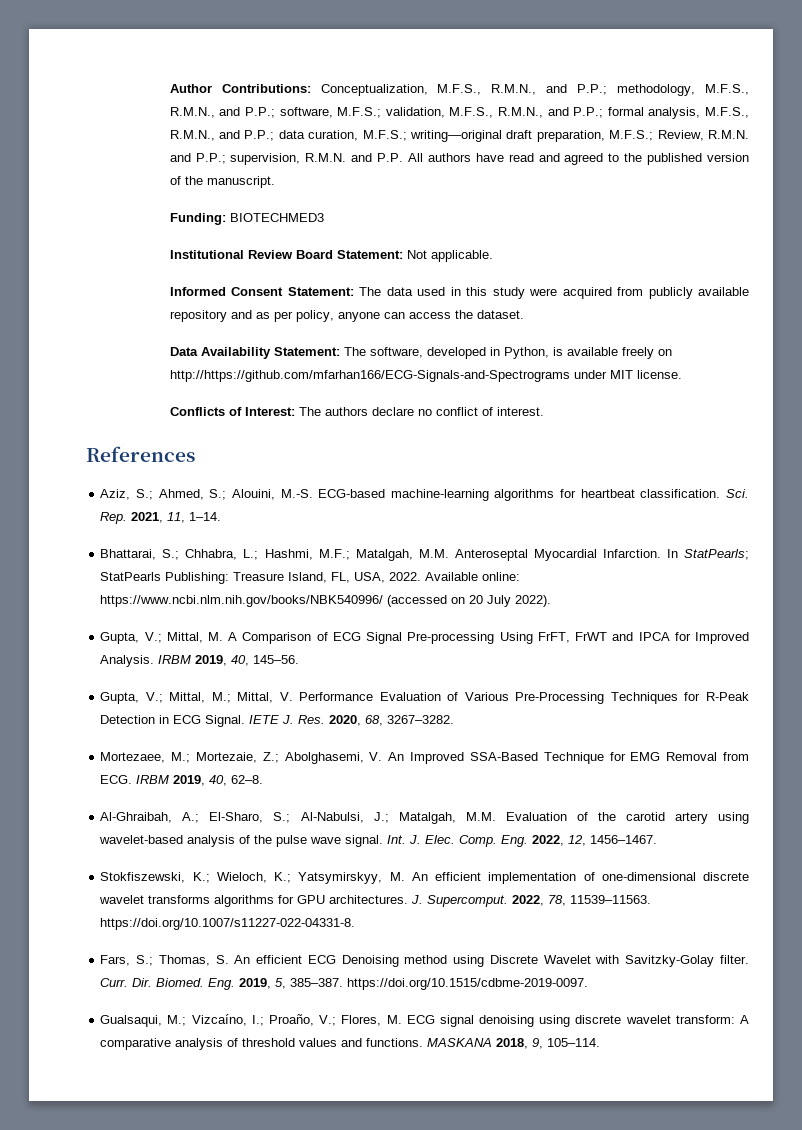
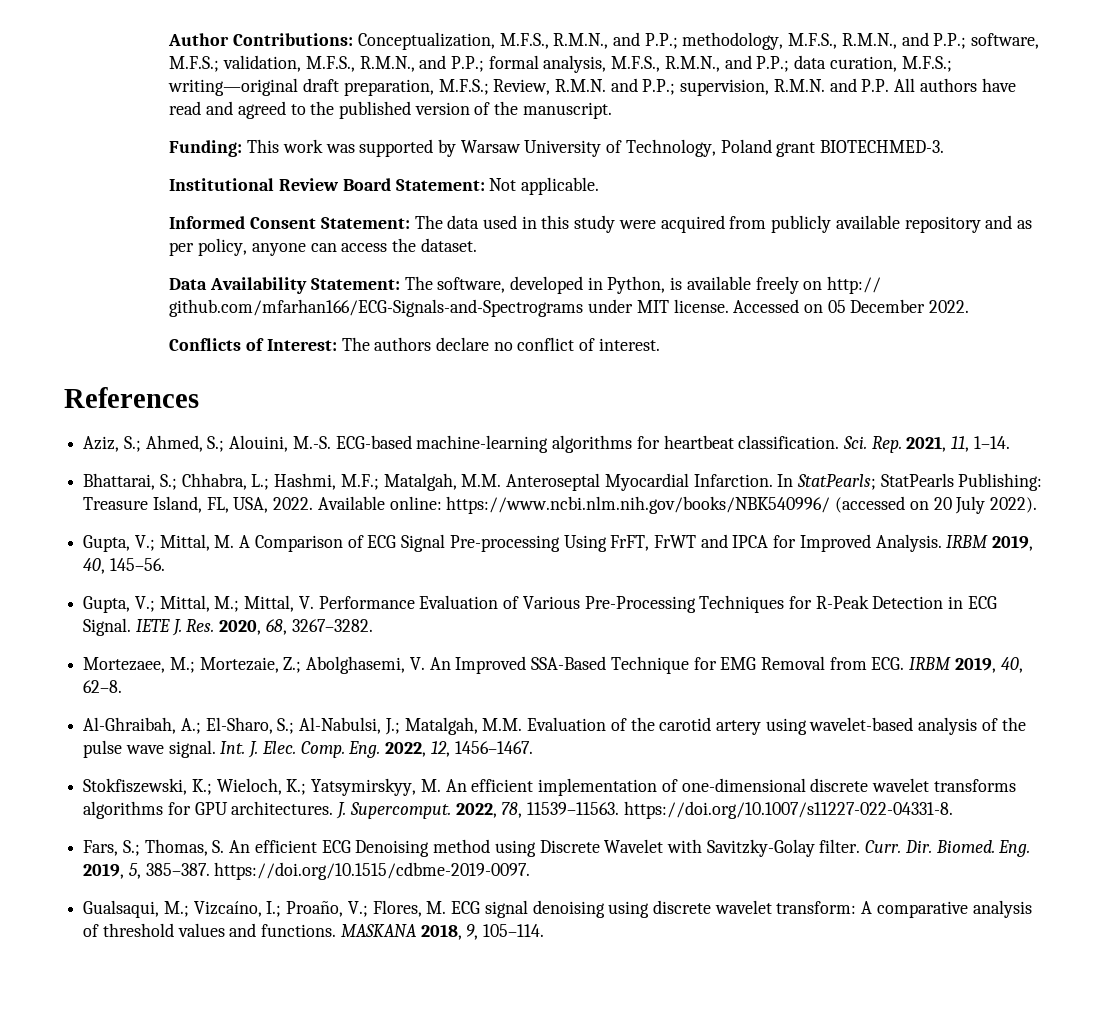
[229,213,324,222] BIOTECHMED3 -> [247,139,945,157] This work was supported by Warsaw University of Technology, Poland grant BIOTECHMED-3.
[169,370,570,382] http://https://github.com/mfarhan166/ECG-Signals-and-Spectrograms -> [827,276,882,294] [169,299,584,317] http:// github.com/mfarhan166/ECG-Signals-and-Spectrograms
(682, 374) none -> [733,299,970,313] Accessed on 05 December 2022.

